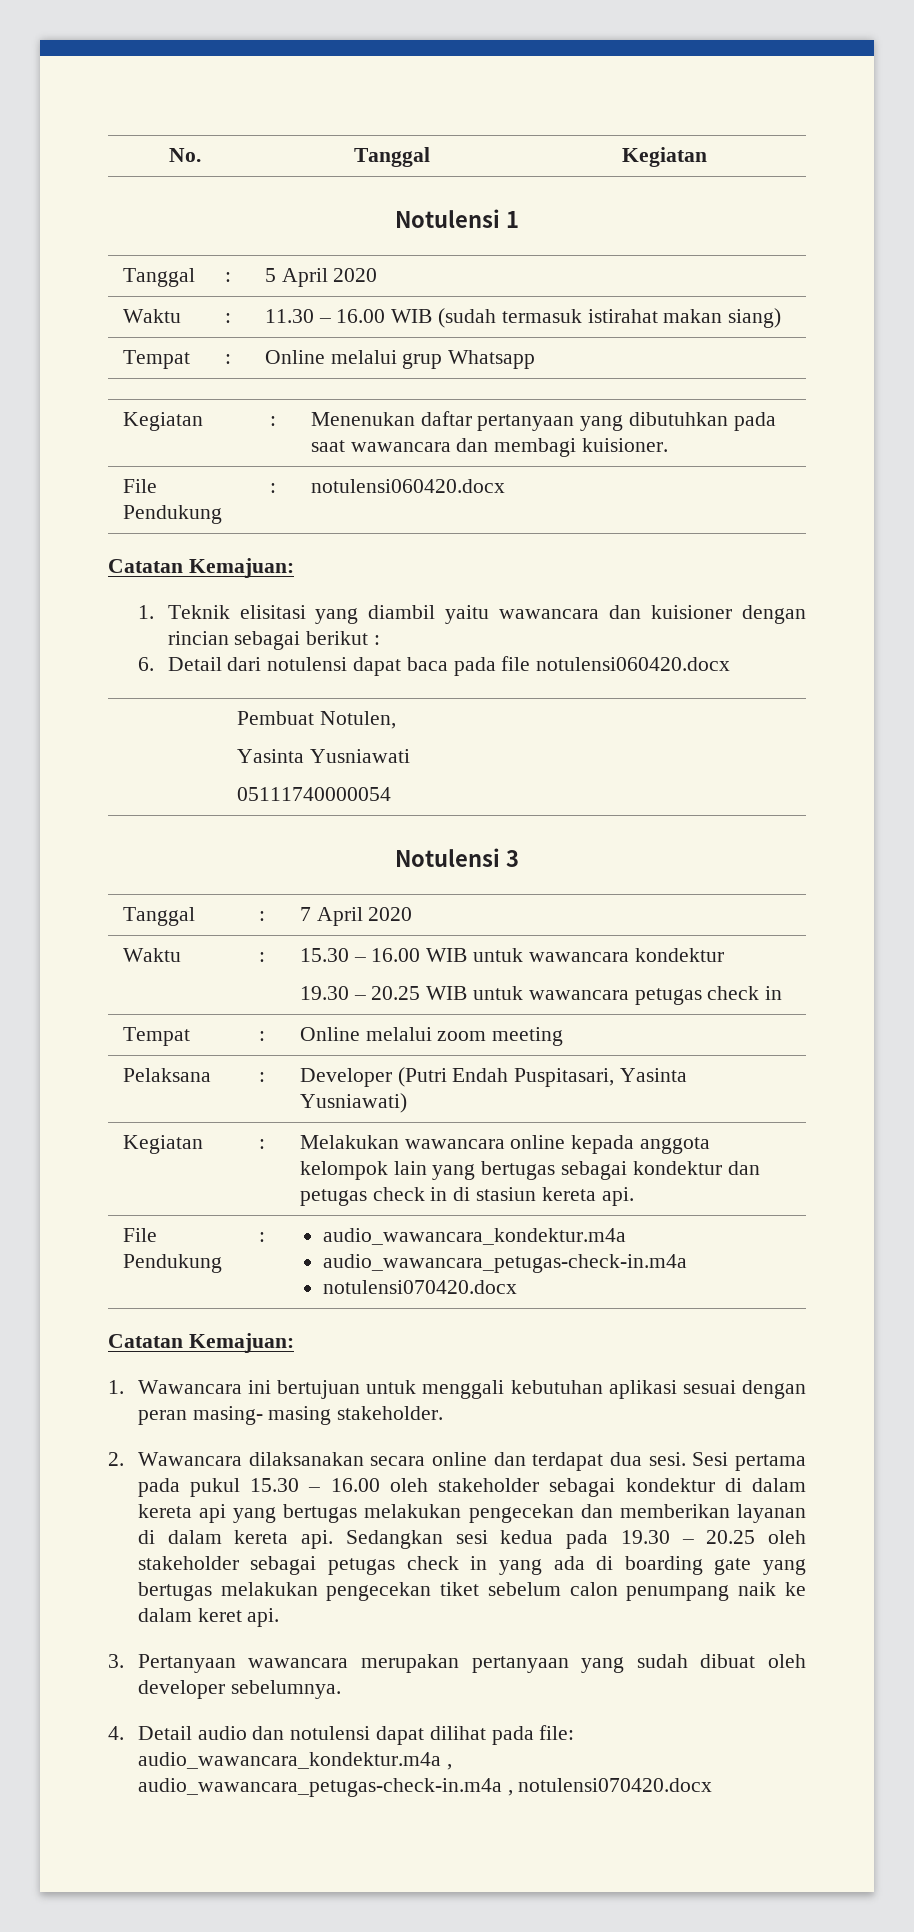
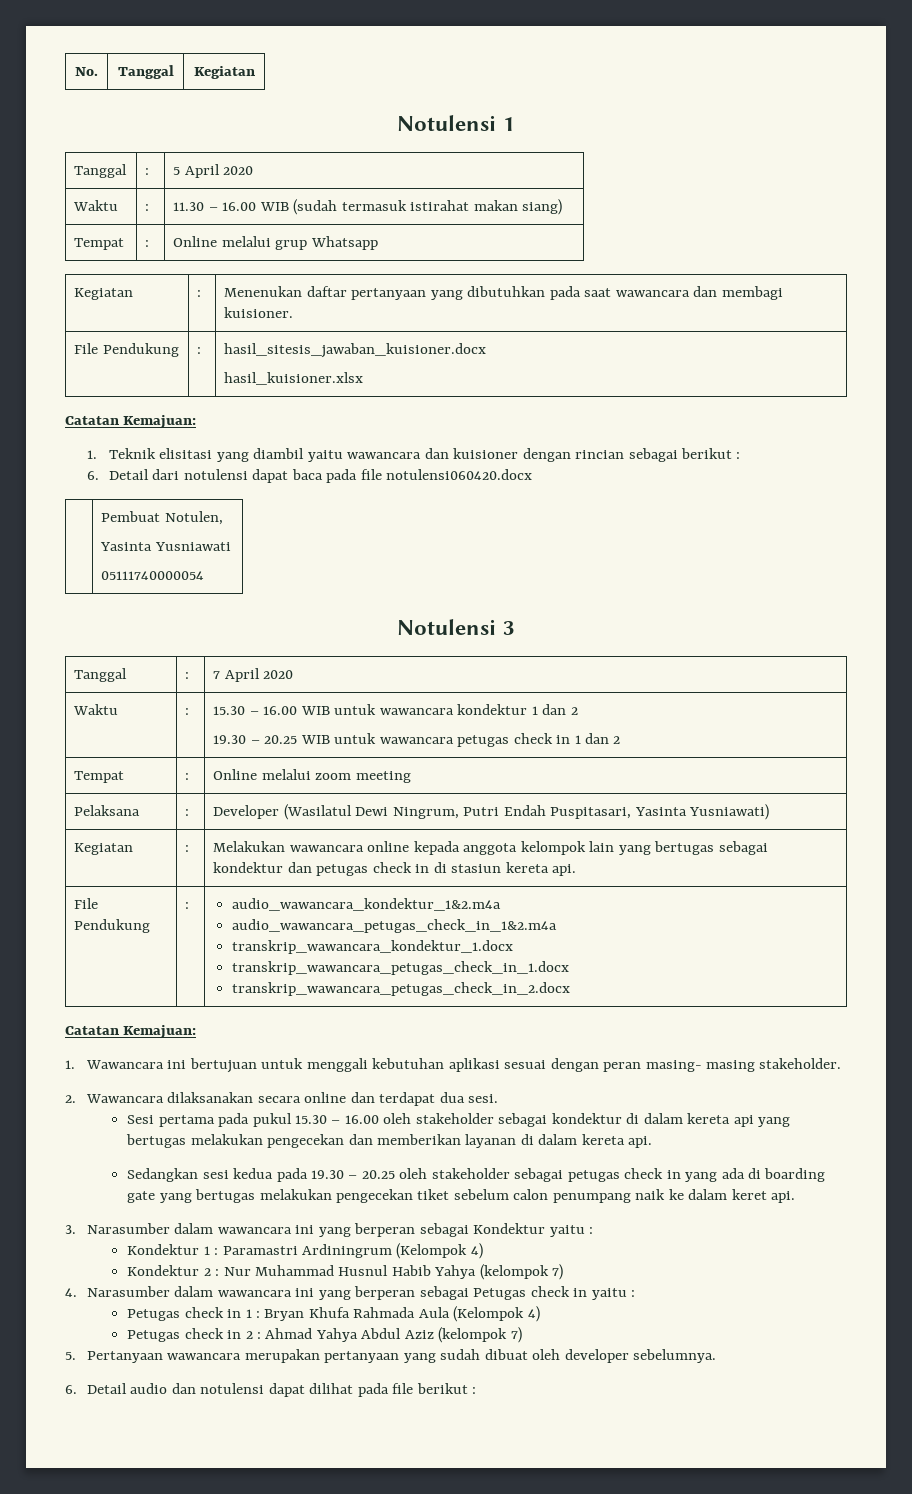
[310,479,505,493] notulensi060420.docx -> [224,343,487,358] [224,372,364,385] hasil_sitesis_jawaban_kuisioner.docx // hasil_kuisioner.xlsx
(724, 955) none -> [531,704,578,715] 1 dan 2
(783, 993) none -> [574,733,621,744] 1 dan 2
[397,1067,447,1087] (Putri -> [283,804,500,820] (Wasilatul Dewi Ningrum, Putri
[323,1228,627,1245] [323,1254,688,1273] [323,1280,518,1294] audio_wawancara_kondektur.m4a // audio_wawancara_petugas-check-in.m4a // notulensi070420.docx -> [231,898,501,911] [231,919,557,933] [231,940,513,954] [231,961,569,975] [231,982,570,996] audio_wawancara_kondektur_1&2.m4a // audio_wawancara_petugas_check_in_1&2.m4a // transkrip_wawancara_kondektur_1.docx // transkrip_wawancara_petugas_check_in_1.docx // transkrip_wawancara_petugas_check_in_2.docx
(686, 1459) none -> (499, 1098) //
(334, 1539) none -> (653, 1142) //
(124, 1661) none -> [86,1223,594,1237] [127,1243,483,1259] [127,1264,564,1280] [65,1286,635,1300] [127,1306,540,1322] [127,1327,522,1343] [65,1352,76,1360] Narasumber dalam wawancara ini yang berperan sebagai Kondektur yaitu : // Kondektur 1 : Paramastri Ardiningrum (Kelompok 4) // Kondektur 2 : Nur Muhammad Husnul Habib Yahya (kelompok 7) // 4. Narasumber dalam wawancara ini yang berperan sebagai Petugas check in yaitu : // Petugas check in 1 : Bryan Khufa Rahmada Aula (Kelompok 4) // Petugas check in 2 : Ahmad Yahya Abdul Aziz (kelompok 7) // 5.
[108,1726,124,1740] 4. -> [65,1385,77,1394] 6.
[539,1725,575,1740] [137,1752,452,1770] [137,1778,713,1797] file: audio_wawancara_kondektur.m4a , audio_wawancara_petugas-check-in.m4a , notulensi070420.docx -> [392,1383,477,1394] file berikut :

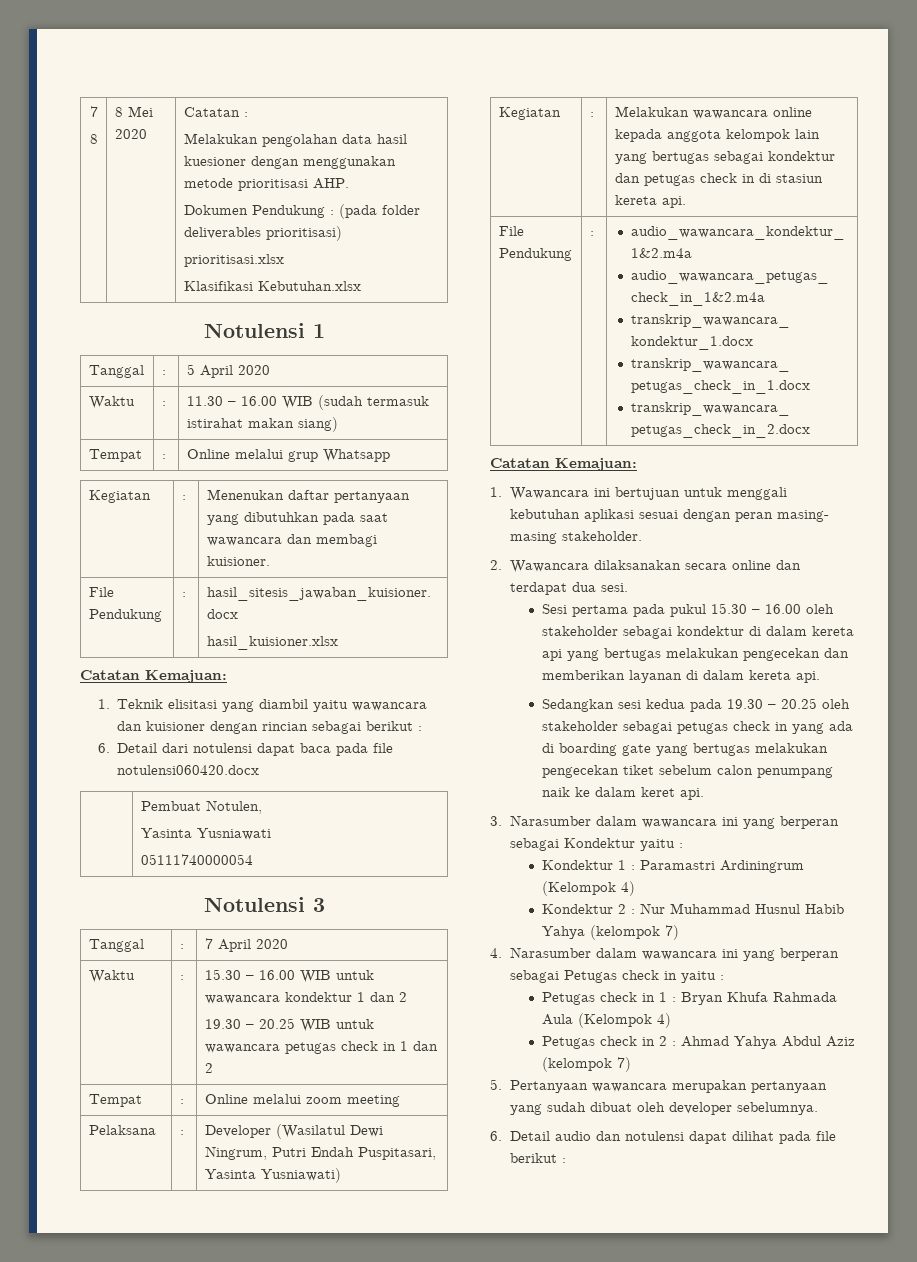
[75,67,98,76] [117,65,174,79] [193,66,255,79] No. | Tanggal | Kegiatan -> [89,106,98,117] [89,134,98,144] [114,106,153,117] [114,129,147,139] [183,107,248,117] [183,133,407,147] [183,156,396,169] [183,178,349,191] [183,204,420,219] [183,226,342,241] [183,254,284,267] [183,281,361,291] 7 // 8 | 8 Mei 2020 | Catatan : // Melakukan pengolahan data hasil kuesioner dengan menggunakan metode prioritisasi AHP. // Dokumen Pendukung : (pada folder deliverables prioritisasi) // prioritisasi.xlsx // Klasifikasi Kebutuhan.xlsx

